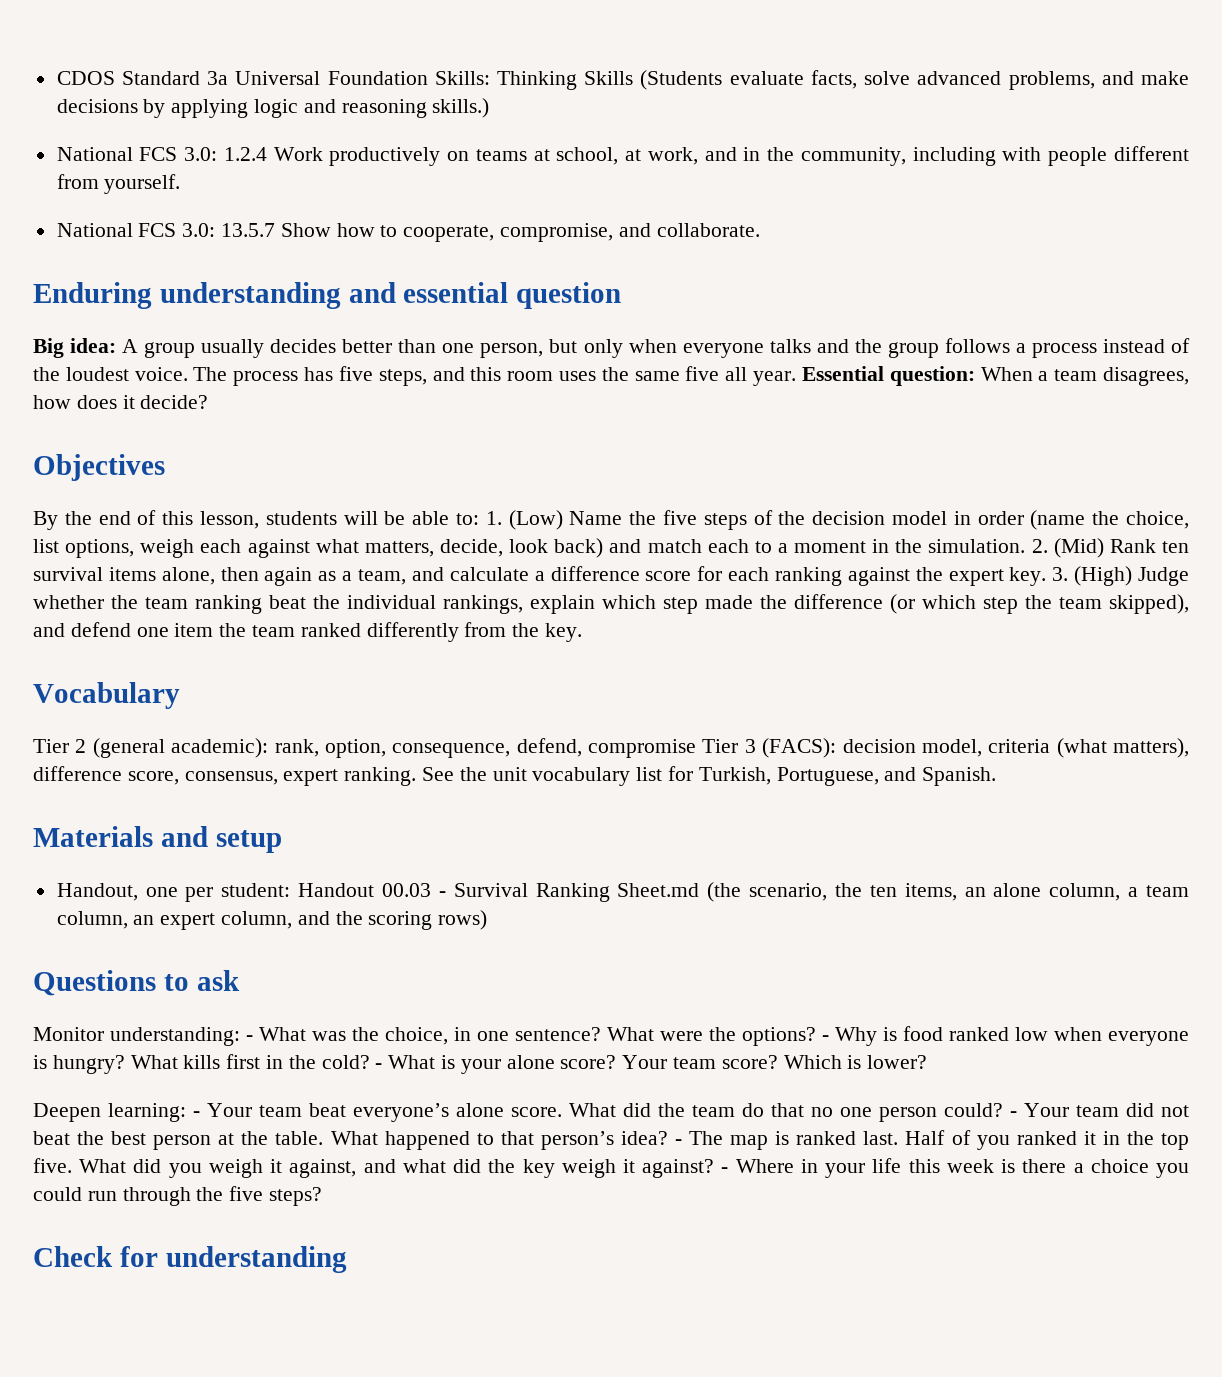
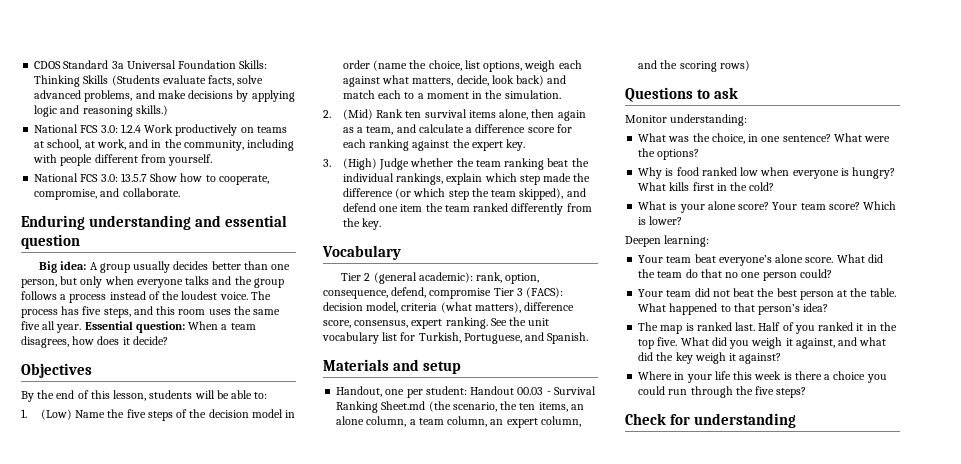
(480, 519) none -> (268, 395) //
(1026, 546) none -> (561, 94) //
(1047, 576) none -> (526, 145) //
[246,1035,253,1041] - -> (748, 120) //
[822,1035,829,1041] - -> (700, 154) //
[375,1063,383,1069] - -> (775, 186) //
[193,1111,200,1117] - -> (710, 241) //
[1010,1111,1017,1117] - -> (832, 273) //
[675,1139,683,1145] - -> (829, 307) //
[721,1167,729,1173] - -> (782, 358) //

